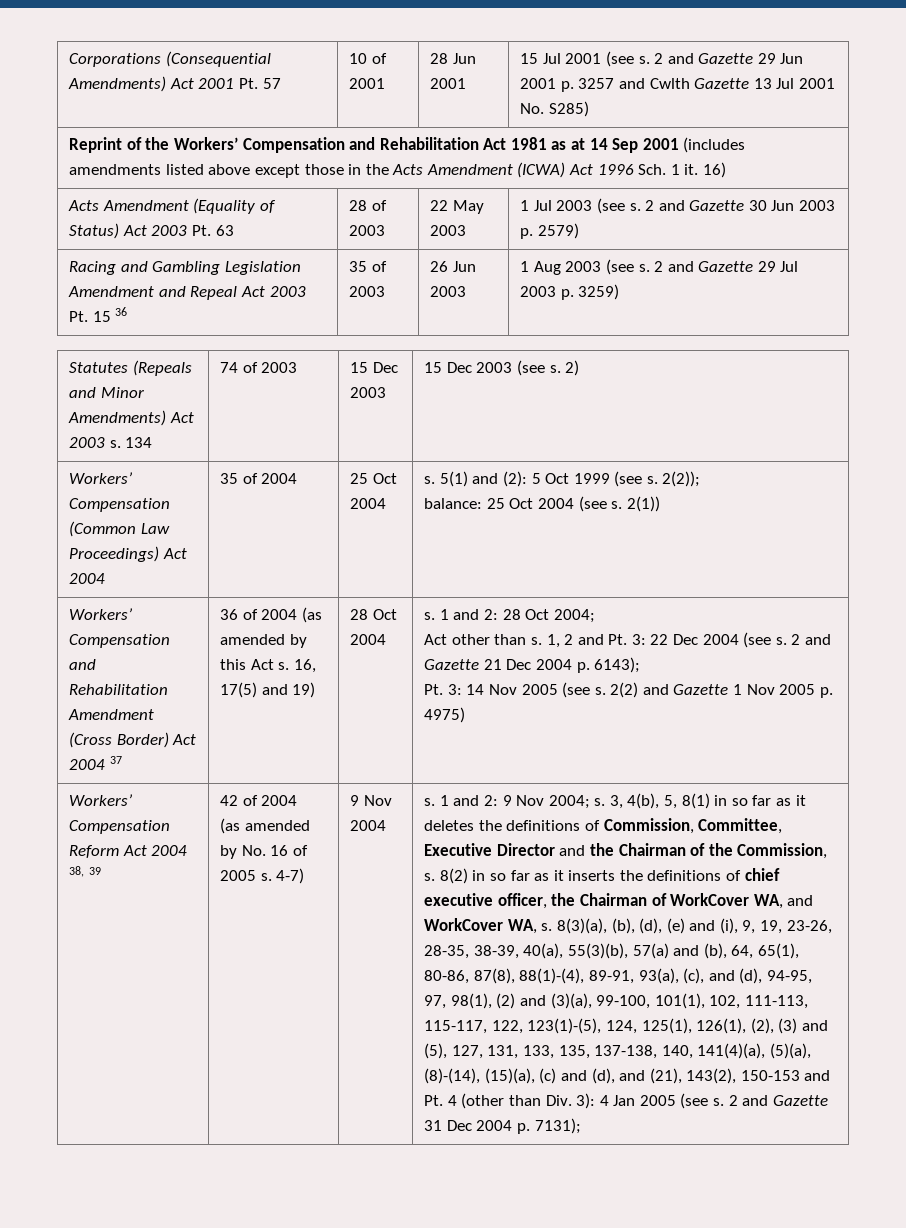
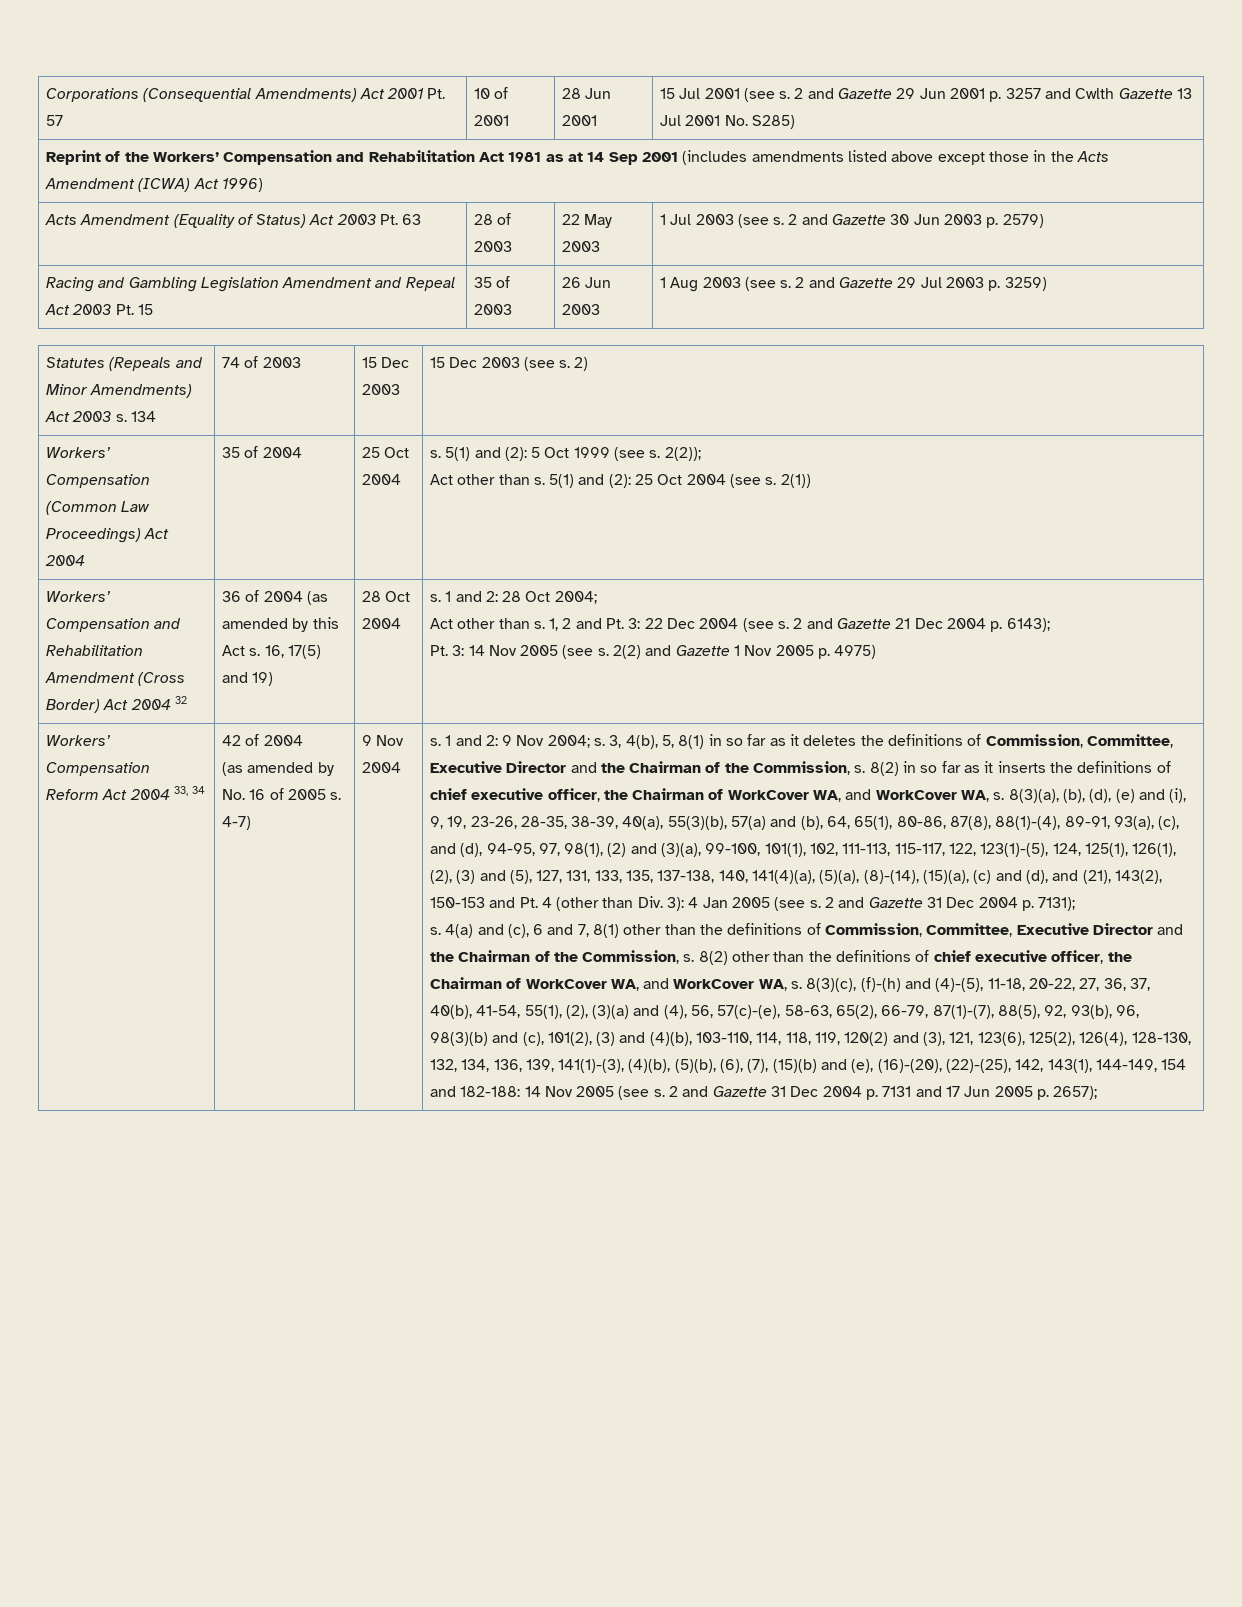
[597,162,727,178] 1996 Sch. 1 it. 16) -> [221,178,263,192] 1996)
[115,307,128,316] 36 -> (153, 309) none
[424,498,483,509] balance: -> [429,474,631,488] Act other than s. 5(1) and (2):
[109,756,122,764] 37 -> [174,696,187,704] 32
[69,866,101,877] 38, 39 -> [173,786,206,796] 33, 34
(581, 1126) none -> [429,923,1184,938] [429,950,1132,965] [429,977,1150,992] [429,1005,1139,1019] [429,1032,1191,1046] [429,1059,1187,1073] [429,1086,1098,1100] // s. 4(a) and (c), 6 and 7, 8(1) other than the definitions of Commission, Committee, Executive Director and the Chairman of the Commission, s. 8(2) other than the definitions of chief executive officer, the Chairman of WorkCover WA, and WorkCover WA, s. 8(3)(c), (f)-(h) and (4)-(5), 11-18, 20-22, 27, 36, 37, 40(b), 41-54, 55(1), (2), (3)(a) and (4), 56, 57(c)-(e), 58-63, 65(2), 66-79, 87(1)-(7), 88(5), 92, 93(b), 96, 98(3)(b) and (c), 101(2), (3) and (4)(b), 103-110, 114, 118, 119, 120(2) and (3), 121, 123(6), 125(2), 126(4), 128-130, 132, 134, 136, 139, 141(1)-(3), (4)(b), (5)(b), (6), (7), (15)(b) and (e), (16)-(20), (22)-(25), 142, 143(1), 144-149, 154 and 182-188: 14 Nov 2005 (see s. 2 and Gazette 31 Dec 2004 p. 7131 and 17 Jun 2005 p. 2657);

